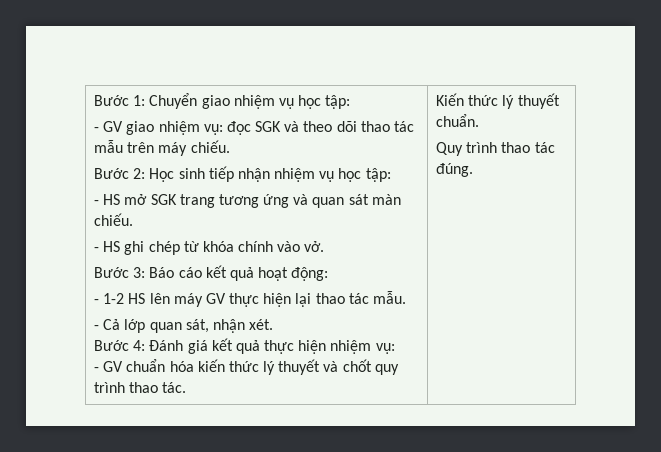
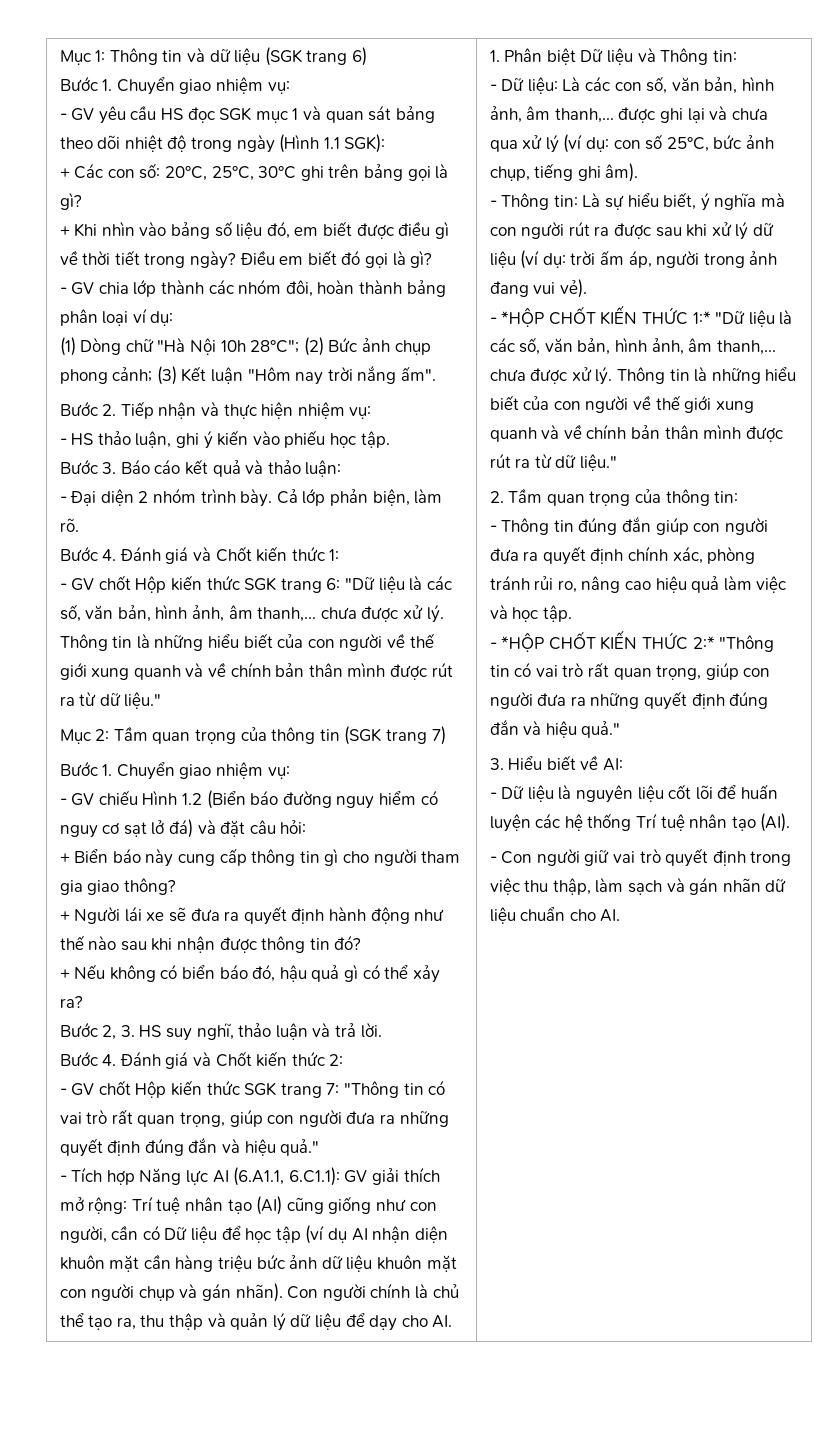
[93,93,351,109] [93,121,414,135] [93,140,230,156] [93,166,391,182] [93,194,401,208] [93,213,133,226] [93,241,325,255] [93,265,329,281] [93,291,406,307] [93,319,274,333] [93,338,260,354] Bước 1: Chuyển giao nhiệm vụ học tập: // - GV giao nhiệm vụ: đọc SGK và theo dõi thao tác mẫu trên máy chiếu. // Bước 2: Học sinh tiếp nhận nhiệm vụ học tập: // - HS mở SGK trang tương ứng và quan sát màn chiếu. // - HS ghi chép từ khóa chính vào vở. // Bước 3: Báo cáo kết quả hoạt động: // - 1-2 HS lên máy GV thực hiện lại thao tác mẫu. // - Cả lớp quan sát, nhận xét. // Bước 4: Đánh giá kết quả -> [59,47,367,66] [59,76,290,95] [59,105,435,124] [59,134,386,153] [59,163,449,181] [59,192,82,210] [59,221,449,239] [59,250,433,269] [59,279,446,297] [59,308,174,326] [59,337,431,356] [59,365,436,385] [59,401,219,419] Mục 1: Thông tin và dữ liệu (SGK trang 6) // Bước 1. Chuyển giao nhiệm vụ: // - GV yêu cầu HS đọc SGK mục 1 và quan sát bảng theo dõi nhiệt độ trong ngày (Hình 1.1 SGK): // + Các con số: 20°C, 25°C, 30°C ghi trên bảng gọi là gì? // + Khi nhìn vào bảng số liệu đó, em biết được điều gì về thời tiết trong ngày? Điều em biết đó gọi là gì? // - GV chia lớp thành các nhóm đôi, hoàn thành bảng phân loại ví dụ: // (1) Dòng chữ "Hà Nội 10h 28°C"; (2) Bức ảnh chụp phong cảnh; (3) Kết luận "Hôm nay trời nắng ấm". // Bước 2. Tiếp nhận và
[103,359,399,375] [93,382,187,393] [435,93,560,109] [435,114,479,127] [435,142,555,156] [435,163,473,177] GV chuẩn hóa kiến thức lý thuyết và chốt quy trình thao tác. | Kiến thức lý thuyết chuẩn. // Quy trình thao tác đúng. -> [71,430,390,449] [59,459,342,477] [59,488,443,507] [59,518,79,532] [59,546,340,564] [59,575,452,593] [59,604,444,623] [59,633,435,651] [59,662,453,680] [59,691,162,709] [59,726,446,745] [59,761,290,780] [59,790,438,809] [59,819,307,838] [59,848,461,867] [59,878,176,895] [59,906,445,925] [59,935,362,953] [59,964,440,983] [59,996,83,1008] [59,1022,382,1041] [59,1051,344,1069] [59,1080,446,1098] [59,1109,449,1127] [59,1137,320,1157] [59,1167,440,1186] [59,1196,437,1215] [59,1225,448,1244] [59,1254,457,1272] [59,1283,459,1302] [59,1312,453,1331] [489,47,737,65] [489,76,774,94] [489,105,768,123] [489,134,774,153] [489,163,639,182] [489,192,785,211] [489,221,774,240] [489,250,778,269] [489,279,587,298] [489,305,793,327] [489,337,776,355] [489,366,797,385] [489,395,754,413] [489,424,783,442] [489,453,617,471] [489,488,739,506] [489,516,768,535] [489,546,756,565] [489,575,787,593] [489,604,572,622] [489,630,775,652] [489,662,771,680] [489,691,769,710] [489,719,621,738] [489,755,623,771] [489,784,778,803] [489,813,791,832] [489,848,792,867] [489,877,787,895] [489,907,621,924] HS thảo luận, ghi ý kiến vào phiếu học tập. // Bước 3. Báo cáo kết quả và thảo luận: // - Đại diện 2 nhóm trình bày. Cả lớp phản biện, làm rõ. // Bước 4. Đánh giá và Chốt kiến thức 1: // - GV chốt Hộp kiến thức SGK trang 6: "Dữ liệu là các số, văn bản, hình ảnh, âm thanh,... chưa được xử lý. Thông tin là những hiểu biết của con người về thế giới xung quanh và về chính bản thân mình được rút ra từ dữ liệu." // Mục 2: Tầm quan trọng của thông tin (SGK trang 7) // Bước 1. Chuyển giao nhiệm vụ: // - GV chiếu Hình 1.2 (Biển báo đường nguy hiểm có nguy cơ sạt lở đá) và đặt câu hỏi: // + Biển báo này cung cấp thông tin gì cho người tham gia giao thông? // + Người lái xe sẽ đưa ra quyết định hành động như thế nào sau khi nhận được thông tin đó? // + Nếu không có biển báo đó, hậu quả gì có thể xảy ra? // Bước 2, 3. HS suy nghĩ, thảo luận và trả lời. // Bước 4. Đánh giá và Chốt kiến thức 2: // - GV chốt Hộp kiến thức SGK trang 7: "Thông tin có vai trò rất quan trọng, giúp con người đưa ra những quyết định đúng đắn và hiệu quả." // - Tích hợp Năng lực AI (6.A1.1, 6.C1.1): GV giải thích mở rộng: Trí tuệ nhân tạo (AI) cũng giống như con người, cần có Dữ liệu để học tập (ví dụ AI nhận diện khuôn mặt cần hàng triệu bức ảnh dữ liệu khuôn mặt con người chụp và gán nhãn). Con người chính là chủ thể tạo ra, thu thập và quản lý dữ liệu để dạy cho AI. | 1. Phân biệt Dữ liệu và Thông tin: // - Dữ liệu: Là các con số, văn bản, hình ảnh, âm thanh,... được ghi lại và chưa qua xử lý (ví dụ: con số 25°C, bức ảnh chụp, tiếng ghi âm). // - Thông tin: Là sự hiểu biết, ý nghĩa mà con người rút ra được sau khi xử lý dữ liệu (ví dụ: trời ấm áp, người trong ảnh đang vui vẻ). // - *HỘP CHỐT KIẾN THỨC 1:* "Dữ liệu là các số, văn bản, hình ảnh, âm thanh,... chưa được xử lý. Thông tin là những hiểu biết của con người về thế giới xung quanh và về chính bản thân mình được rút ra từ dữ liệu." // 2. Tầm quan trọng của thông tin: // - Thông tin đúng đắn giúp con người đưa ra quyết định chính xác, phòng tránh rủi ro, nâng cao hiệu quả làm việc và học tập. // - *HỘP CHỐT KIẾN THỨC 2:* "Thông tin có vai trò rất quan trọng, giúp con người đưa ra những quyết định đúng đắn và hiệu quả." // 3. Hiểu biết về AI: // - Dữ liệu là nguyên liệu cốt lõi để huấn luyện các hệ thống Trí tuệ nhân tạo (AI). // - Con người giữ vai trò quyết định trong việc thu thập, làm sạch và gán nhãn dữ liệu chuẩn cho AI.

